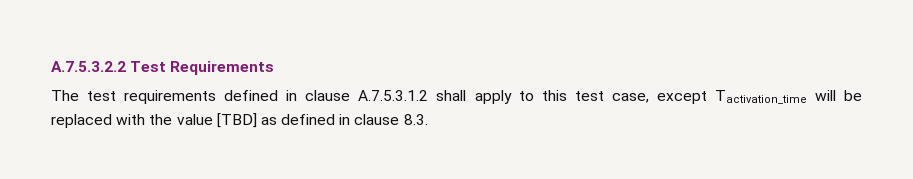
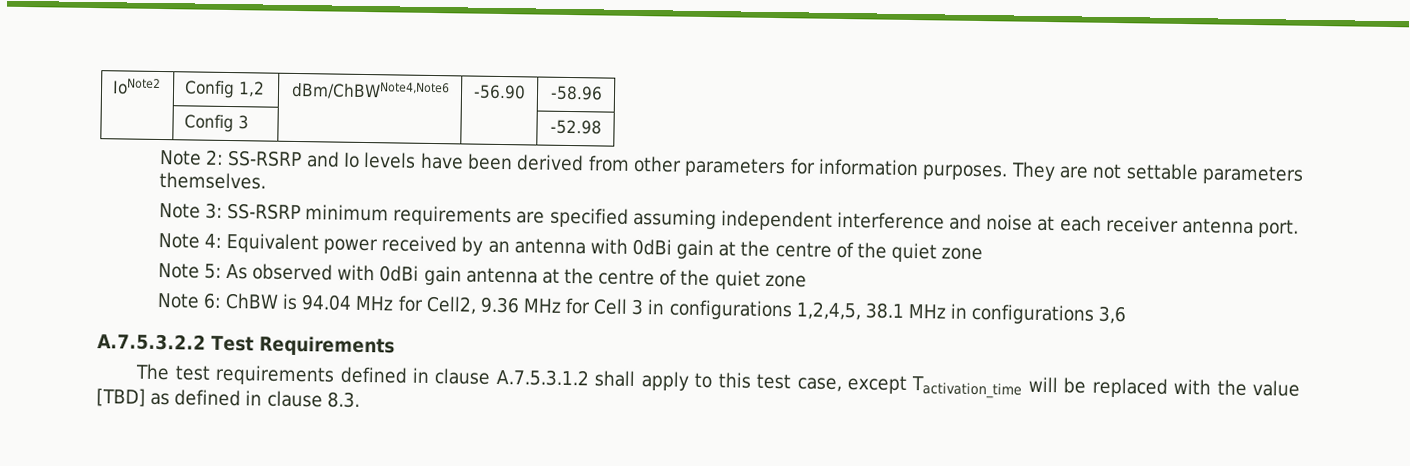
(51, 66) none -> [112,78,162,96] [184,80,266,99] [290,80,450,101] [473,84,526,100] [549,85,603,101] [184,114,250,133] [549,119,602,135] [158,149,1304,185] [158,171,266,190] [158,202,1299,238] [157,232,984,263] [157,262,807,290] [156,292,1127,325] IoNote2 | Config 1,2 | dBm/ChBWNote4,Note6 | -56.90 | -58.96 // | Config 3 | | | -52.98 // Note 2: SS-RSRP and Io levels have been derived from other parameters for information purposes. They are not settable parameters themselves. // Note 3: SS-RSRP minimum requirements are specified assuming independent interference and noise at each receiver antenna port. // Note 4: Equivalent power received by an antenna with 0dBi gain at the centre of the quiet zone // Note 5: As observed with 0dBi gain antenna at the centre of the quiet zone // Note 6: ChBW is 94.04 MHz for Cell2, 9.36 MHz for Cell 3 in configurations 1,2,4,5, 38.1 MHz in configurations 3,6 //

